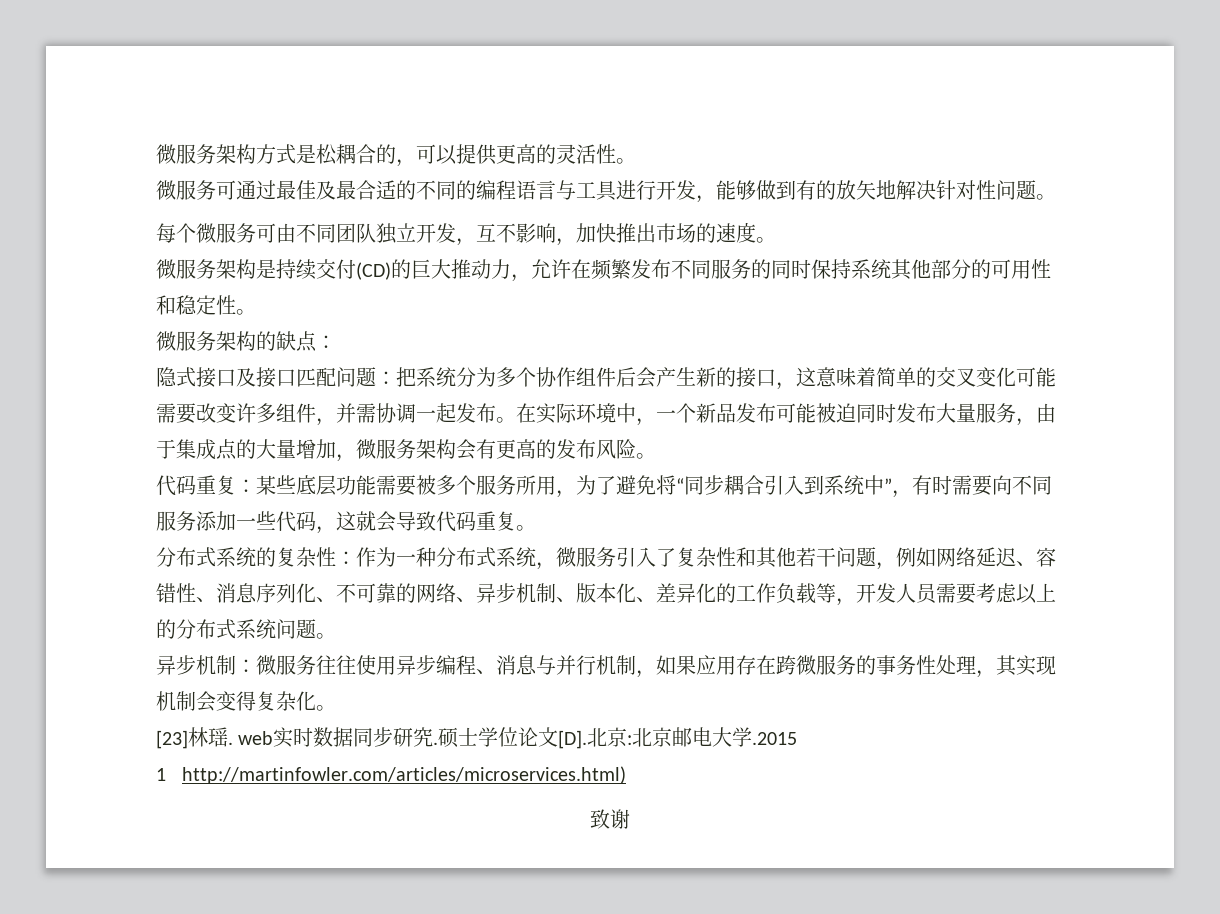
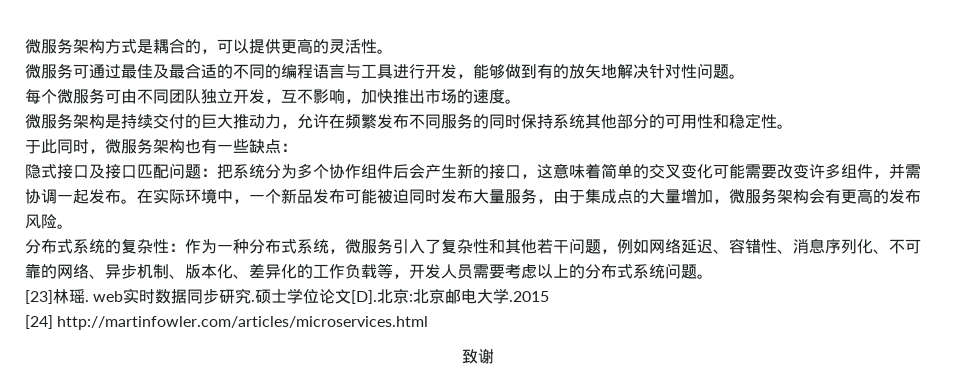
[316,144,337,165] 松 -> (153, 46) none
[356,262,391,280] (CD) -> (185, 121) none
[156,331,276,351] 微服务架构的 -> [25,138,249,154] 于此同时，微服务架构也有一些
[156,475,1052,498] [156,511,536,534] // 代码重复：某些底层功能需要被多个服务所用，为了避免将“同步耦合引入到系统中”，有时需要向不同服务添加一些代码，这就会导致代码重复。 -> (73, 226) none
[156,655,1056,678] [156,691,336,712] // 异步机制：微服务往往使用异步编程、消息与并行机制，如果应用存在跨微服务的事务性处理，其实现机制会变得复杂化。 -> (713, 276) none
[156,766,626,784] 1 http://martinfowler.com/articles/microservices.html) -> [25,315,429,330] [24] http://martinfowler.com/articles/microservices.html

